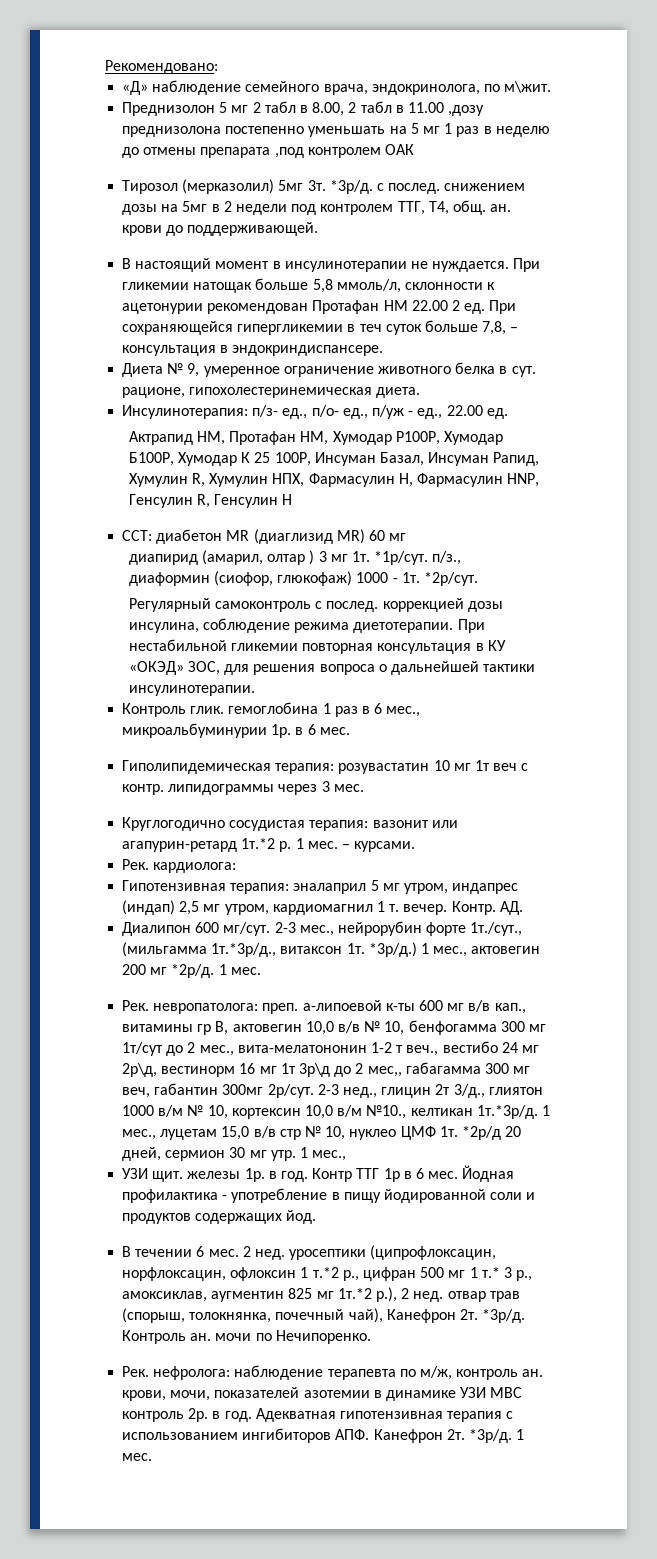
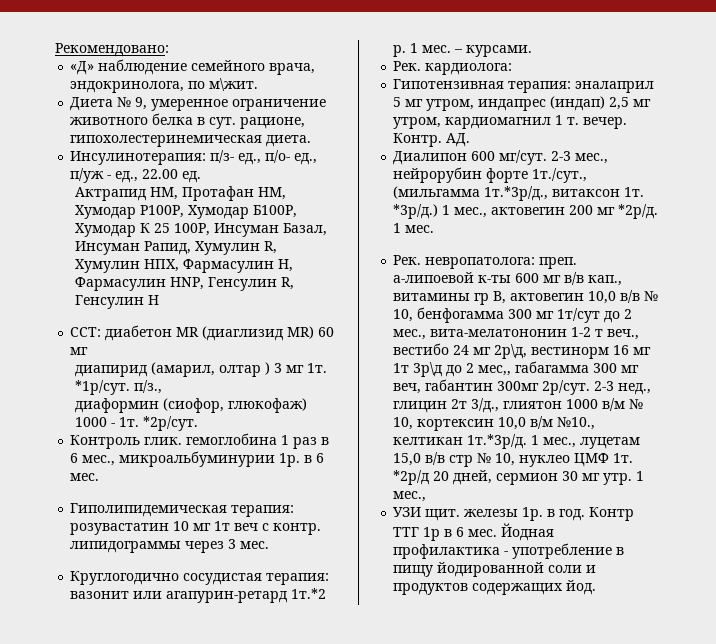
[122,101,485,116] [122,123,550,137] [122,144,414,158] [122,179,526,194] [122,200,512,215] [122,222,319,236] [122,258,541,272] [122,278,496,293] [122,300,517,314] [122,320,519,335] [122,345,384,356] // Преднизолон 5 мг 2 табл в 8.00, 2 табл в 11.00 ,дозу преднизолона постепенно уменьшать на 5 мг 1 раз в неделю до отмены препарата ,под контролем ОАК // Тирозол (мерказолил) 5мг 3т. *3р/д. с послед. снижением дозы на 5мг в 2 недели под контролем ТТГ, Т4, общ. ан. крови до поддерживающей. // В настоящий момент в инсулинотерапии не нуждается. При гликемии натощак больше 5,8 ммоль/л, склонности к ацетонурии рекомендован Протафан НМ 22.00 2 ед. При сохраняющейся гипергликемии в теч суток больше 7,8, – консультация в эндокриндиспансере. -> (259, 84) none
[128,598,503,612] [128,618,485,633] [128,639,506,654] [128,661,536,675] [128,685,255,696] // Регулярный самоконтроль с послед. коррекцией дозы инсулина, соблюдение режима диетотерапии. При нестабильной гликемии повторная консультация в КУ «ОКЭД» ЗОС, для решения вопроса о дальнейшей тактики инсулинотерапии. -> (198, 423) none
[122,1245,497,1260] [122,1267,533,1281] [122,1287,520,1302] [122,1308,526,1323] [122,1330,371,1344] [122,1365,544,1380] [122,1387,523,1401] [122,1408,514,1422] [122,1428,525,1443] [122,1453,153,1461] // В течении 6 мес. 2 нед. уросептики (ципрофлоксацин, норфлоксацин, офлоксин 1 т.*2 р., цифран 500 мг 1 т.* 3 р., амоксиклав, аугментин 825 мг 1т.*2 р.), 2 нед. отвар трав (спорыш, толокнянка, почечный чай), Канефрон 2т. *3р/д. Контроль ан. мочи по Нечипоренко. // Рек. нефролога: наблюдение терапевта по м/ж, контроль ан. крови, мочи, показателей азотемии в динамике УЗИ МВС контроль 2р. в год. Адекватная гипотензивная терапия с использованием ингибиторов АПФ. Канефрон 2т. *3р/д. 1 мес. -> (597, 587) none

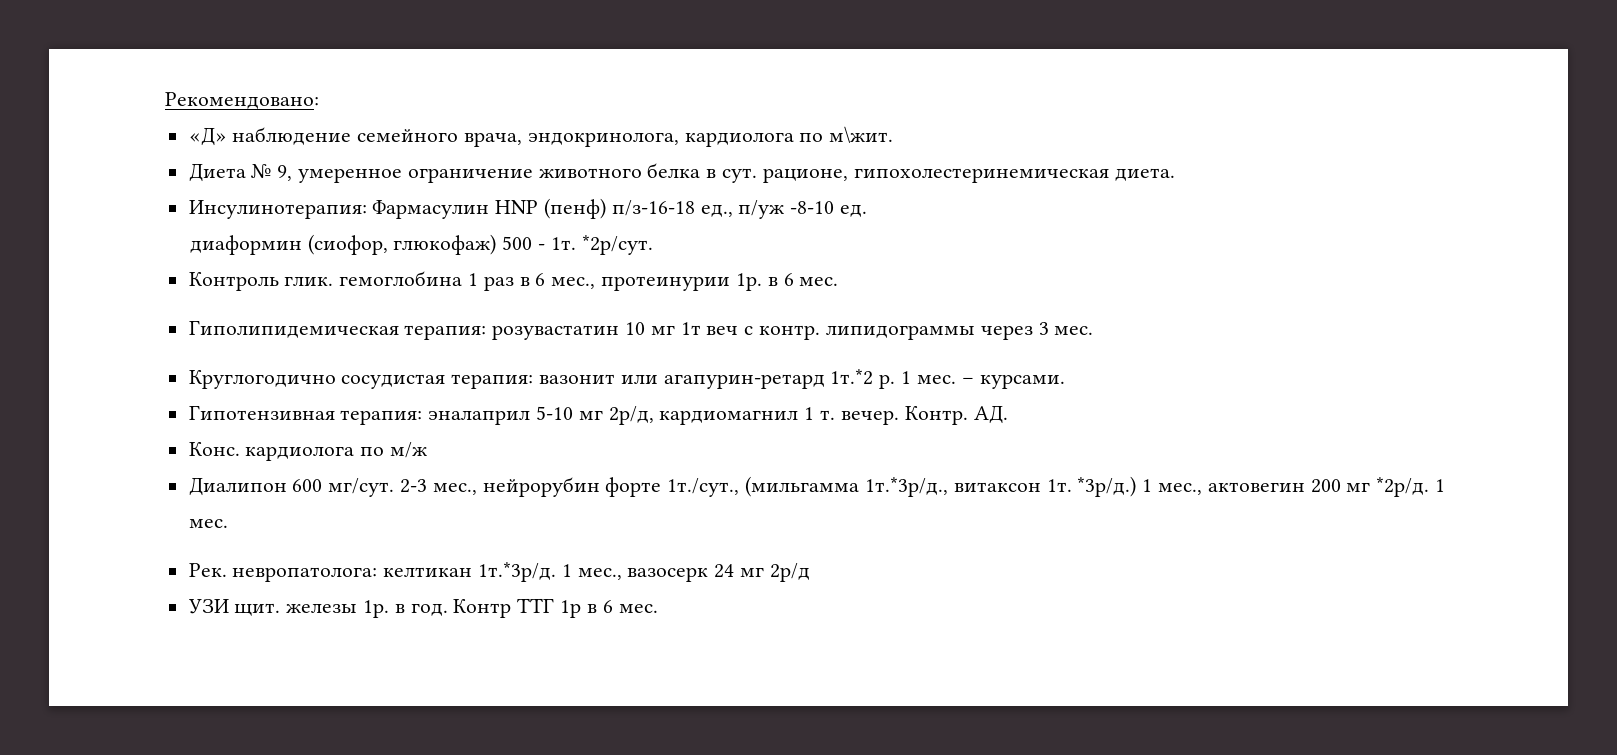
(185, 87) none -> [684,132,794,147] кардиолога
[210,150,318,165] [70,168,202,183] [74,186,286,201] [74,205,297,219] [74,223,327,237] [74,241,277,255] [74,259,293,273] [74,277,294,291] [74,295,159,309] [70,325,335,341] [70,347,89,355] [74,362,327,377] [74,380,162,395] п/з- ед., п/о- ед., п/уж - ед., 22.00 ед. // Актрапид НМ, Протафан НМ, Хумодар Р100Р, Хумодар Б100Р, Хумодар К 25 100Р, Инсуман Базал, Инсуман Рапид, Хумулин R, Хумулин НПХ, Фармасулин Н, Фармасулин НNР, Генсулин R, Генсулин Н // ССТ: диабетон МR (диаглизид МR) 60 мг // диапирид (амарил, олтар ) 3 мг 1т. *1р/сут. п/з., -> [372,198,868,219] Фармасулин НNP (пенф) п/з-16-18 ед., п/уж -8-10 ед.
[74,417,107,427] 1000 -> [502,236,533,250] 500
[119,451,276,467] микроальбуминурии -> [601,276,731,291] протеинурии
[393,61,513,75] // Рек. кардиолога: -> (1065, 381) none
[393,96,652,111] [393,117,442,129] 5 мг утром, индапрес (индап) 2,5 мг утром, -> [536,406,654,425] 5-10 мг 2р/д,
(471, 140) none -> [188,442,428,461] // Конс. кардиолога по м/ж
[539,257,578,269] [393,272,623,286] [393,290,659,305] [393,307,633,323] [393,327,640,340] [393,343,652,359] [393,361,640,377] [393,379,652,395] [393,398,644,413] [393,416,596,431] [393,434,641,449] [393,452,634,467] [393,470,645,485] [393,491,427,502] преп. а-липоевой к-ты 600 мг в/в кап., витамины гр В, актовегин 10,0 в/в № 10, бенфогамма 300 мг 1т/сут до 2 мес., вита-мелатононин 1-2 т веч., вестибо 24 мг 2р\д, вестинорм 16 мг 1т 3р\д до 2 мес,, габагамма 300 мг веч, габантин 300мг 2р/сут. 2-3 нед., глицин 2т 3/д., глиятон 1000 в/м № 10, кортексин 10,0 в/м №10., келтикан 1т.*3р/д. 1 мес., луцетам 15,0 в/в стр № 10, нуклео ЦМФ 1т. *2р/д 20 дней, сермион 30 мг утр. 1 мес., -> [383,562,810,582] келтикан 1т.*3р/д. 1 мес., вазосерк 24 мг 2р/д
[501,523,555,541] [393,543,625,559] [393,562,597,577] [393,580,597,595] Йодная профилактика - употребление в пищу йодированной соли и продуктов содержащих йод. -> (658, 608) none

